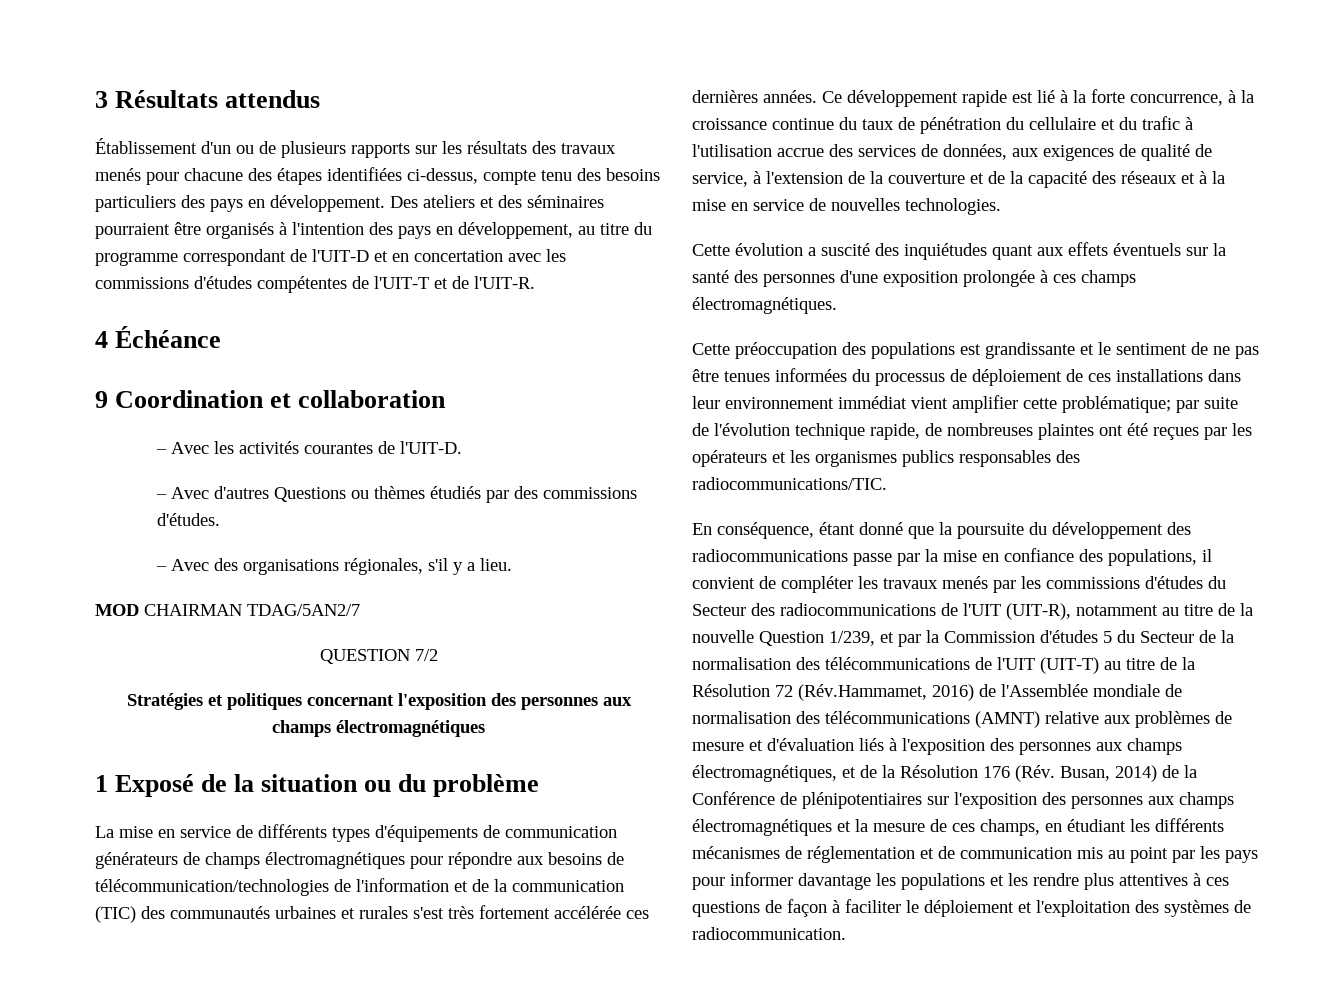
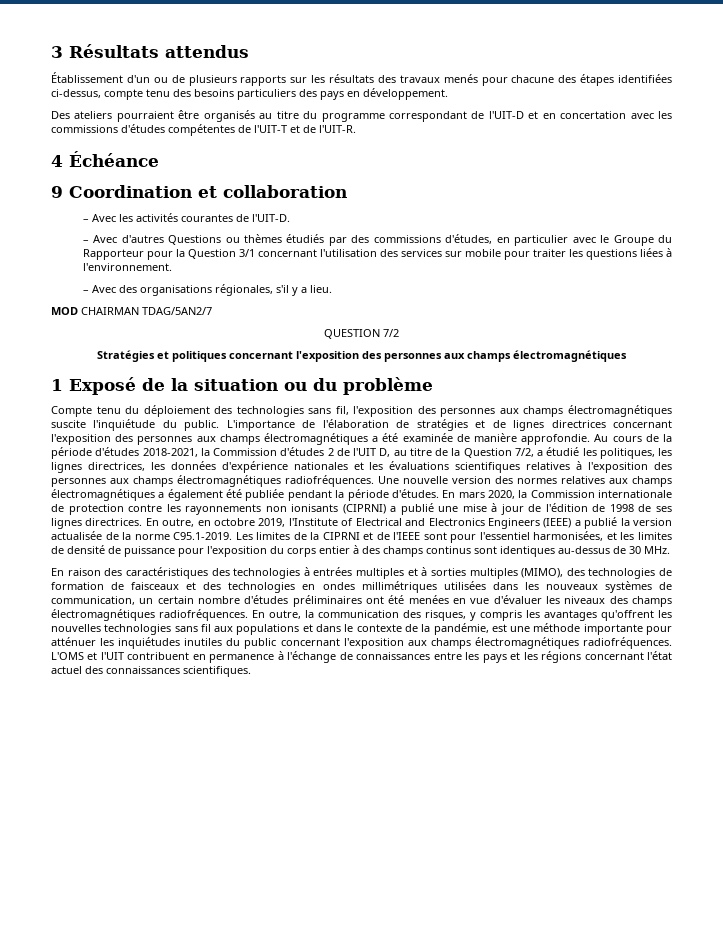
(385, 203) none -> (448, 94) //
[480,195,604,208] [95,222,573,239] et des séminaires pourraient être organisés à l'intention des pays en développement, -> [116,110,255,122] pourraient être organisés
[157,513,221,526] d'études. -> [445,234,672,246] [82,248,672,260] [82,263,172,271] d'études, en particulier avec le Groupe du Rapporteur pour la Question 3/1 concernant l'utilisation des services sur mobile pour traiter les questions liées à l'environnement.
[95,824,617,842] [95,852,624,869] [95,878,624,896] [95,905,649,923] [692,89,1254,107] [692,116,1193,134] [692,144,1212,161] [692,171,1225,188] [692,198,1001,215] [692,242,1226,260] [692,270,1136,287] [692,297,837,314] [692,342,1259,359] [692,368,1241,386] [692,395,1238,413] [692,423,1252,440] [692,450,1080,467] [692,477,887,490] [692,522,1191,539] [692,548,1212,566] [692,576,1226,593] [692,603,1253,620] [692,630,1234,647] [692,657,1195,674] [692,684,1182,701] [692,711,1232,728] [692,738,884,751] La mise en service de différents types d'équipements de communication générateurs de champs électromagnétiques pour répondre aux besoins de télécommunication/technologies de l'information et de la communication (TIC) des communautés urbaines et rurales s'est très fortement accélérée ces dernières années. Ce développement rapide est lié à la forte concurrence, à la croissance continue du taux de pénétration du cellulaire et du trafic à l'utilisation accrue des services de données, aux exigences de qualité de service, à l'extension de la couverture et de la capacité des réseaux et à la mise en service de nouvelles technologies. // Cette évolution a suscité des inquiétudes quant aux effets éventuels sur la santé des personnes d'une exposition prolongée à ces champs électromagnétiques. // Cette préoccupation des populations est grandissante et le sentiment de ne pas être tenues informées du processus de déploiement de ces installations dans leur environnement immédiat vient amplifier cette problématique; par suite de l'évolution technique rapide, de nombreuses plaintes ont été reçues par les opérateurs et les organismes publics responsables des radiocommunications/TIC. // En conséquence, étant donné que la poursuite du développement des radiocommunications passe par la mise en confiance des populations, il convient de compléter les travaux menés par les commissions d'études du Secteur des radiocommunications de l'UIT (UIT-R), notamment au titre de la nouvelle Question 1/239, et par la Commission d'études 5 du Secteur de la normalisation des télécommunications de l'UIT (UIT-T) au titre de la Résolution 72 (Rév.Hammamet, 2016) de l'Assemblée mondiale de normalisation des télécommunications (AMNT) relative aux problèmes de mesure et d'évaluation liés -> [51,405,673,417] [51,419,672,431] [51,433,673,445] [51,447,672,459] [51,461,571,473] Compte tenu du déploiement des technologies sans fil, l'exposition des personnes aux champs électromagnétiques suscite l'inquiétude du public. L'importance de l'élaboration de stratégies et de lignes directrices concernant l'exposition des personnes aux champs électromagnétiques a été examinée de manière approfondie. Au cours de la période d'études 2018-2021, la Commission d'études 2 de l'UIT D, au titre de la Question 7/2, a étudié les politiques, les lignes directrices, les données d'expérience nationales et les évaluations scientifiques relatives
[692,765,1197,782] [692,791,1234,809] [692,818,1224,836] [692,846,1258,863] [692,872,1229,890] [692,899,1251,917] [692,927,846,940] électromagnétiques, et de la Résolution 176 (Rév. Busan, 2014) de la Conférence de plénipotentiaires sur l'exposition des personnes aux champs électromagnétiques et la mesure de ces champs, en étudiant les différents mécanismes de réglementation et de communication mis au point par les pays pour informer davantage les populations et les rendre plus attentives à ces questions de façon à faciliter le déploiement et l'exploitation des systèmes de radiocommunication. -> [177,475,672,487] [51,489,672,501] [51,503,672,515] [51,517,672,529] [51,531,672,543] [51,545,670,557] [51,567,672,579] [51,581,672,593] [51,595,672,607] [51,609,672,621] [51,623,672,635] [51,637,672,649] [51,651,673,663] [51,666,251,677] électromagnétiques radiofréquences. Une nouvelle version des normes relatives aux champs électromagnétiques a également été publiée pendant la période d'études. En mars 2020, la Commission internationale de protection contre les rayonnements non ionisants (CIPRNI) a publié une mise à jour de l'édition de 1998 de ses lignes directrices. En outre, en octobre 2019, l'Institute of Electrical and Electronics Engineers (IEEE) a publié la version actualisée de la norme C95.1-2019. Les limites de la CIPRNI et de l'IEEE sont pour l'essentiel harmonisées, et les limites de densité de puissance pour l'exposition du corps entier à des champs continus sont identiques au-dessus de 30 MHz. // En raison des caractéristiques des technologies à entrées multiples et à sorties multiples (MIMO), des technologies de formation de faisceaux et des technologies en ondes millimétriques utilisées dans les nouveaux systèmes de communication, un certain nombre d'études préliminaires ont été menées en vue d'évaluer les niveaux des champs électromagnétiques radiofréquences. En outre, la communication des risques, y compris les avantages qu'offrent les nouvelles technologies sans fil aux populations et dans le contexte de la pandémie, est une méthode importante pour atténuer les inquiétudes inutiles du public concernant l'exposition aux champs électromagnétiques radiofréquences. L'OMS et l'UIT contribuent en permanence à l'échange de connaissances entre les pays et les régions concernant l'état actuel des connaissances scientifiques.

